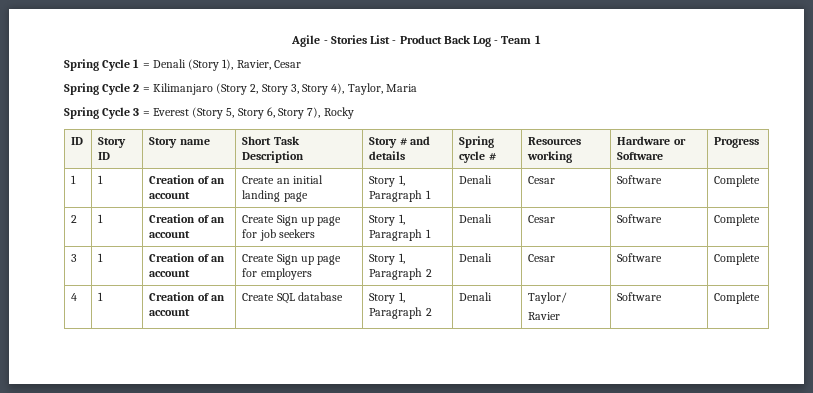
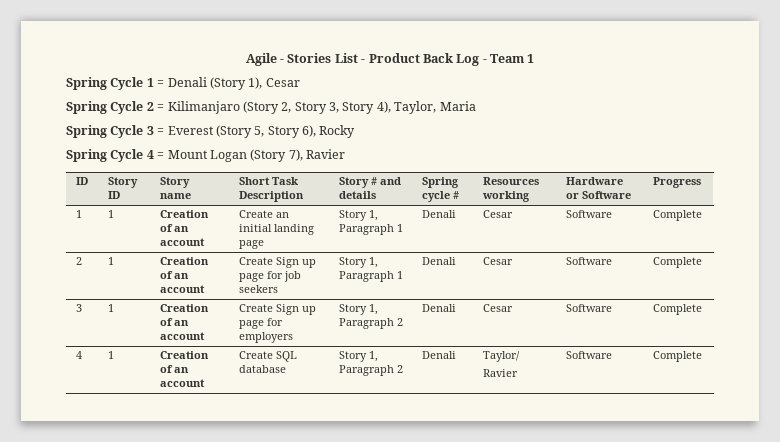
[236,60,271,70] Ravier, -> (263, 83) none
[266,107,354,119] 6, Story 7), Rocky -> [302,125,356,138] [66,149,345,162] 6), Rocky // Spring Cycle 4 = Mount Logan (Story 7), Ravier

